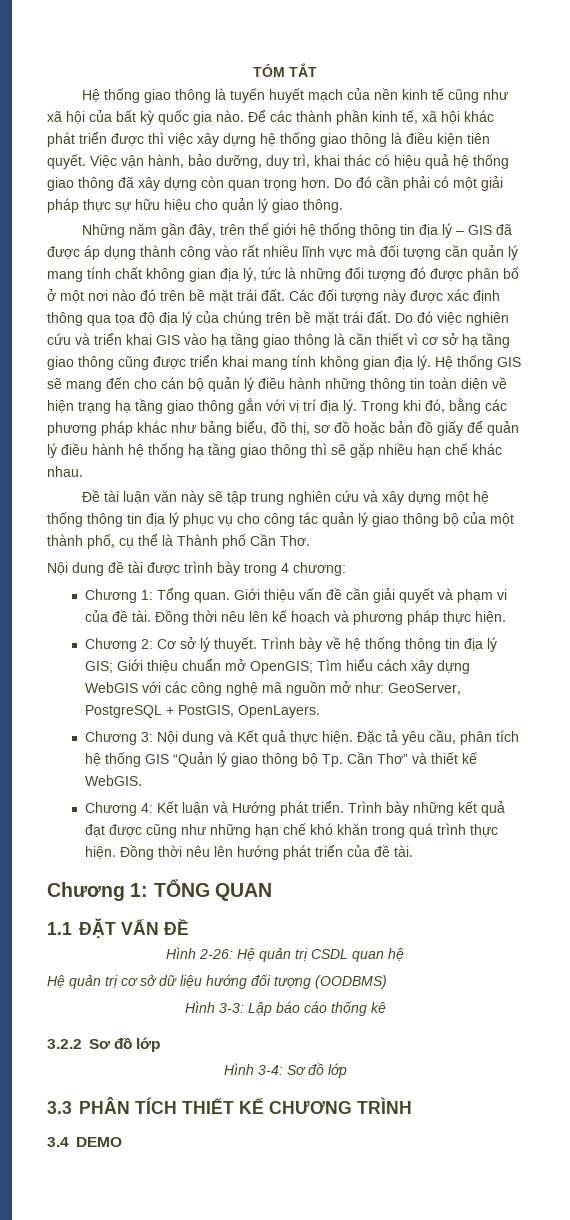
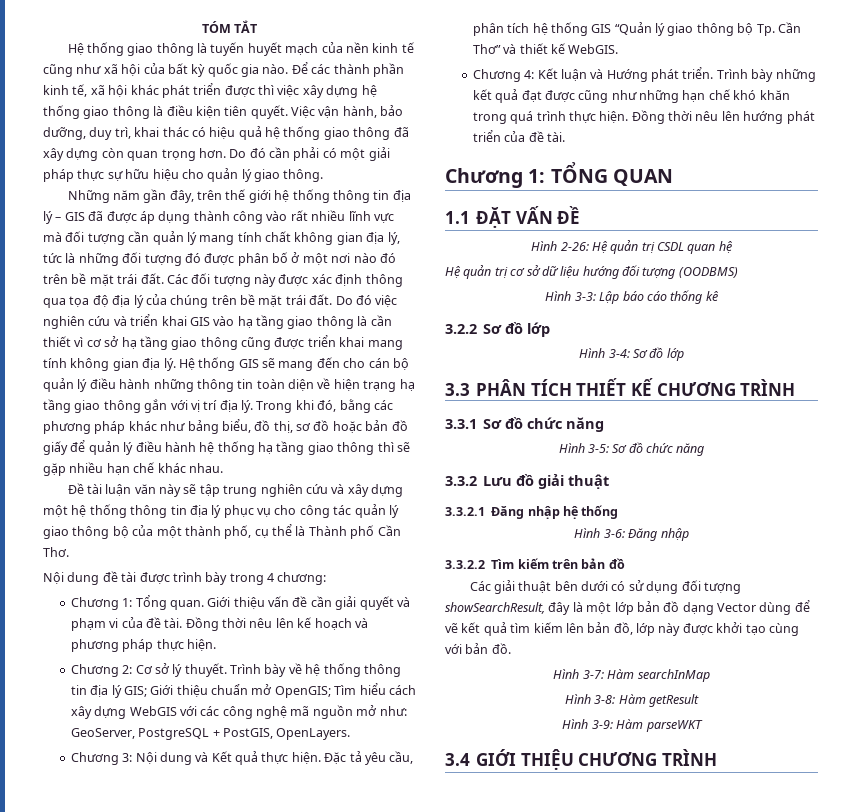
[47,1137,122,1147] 3.4 DEMO -> [445,417,605,432] [558,442,705,456] [445,474,610,489] [445,505,619,519] [574,528,689,541] [445,558,625,569] [469,580,741,594] [445,600,810,615] [445,622,799,636] [445,643,511,654] [553,669,710,682] [564,694,700,707] [562,719,703,732] [445,749,718,770] 3.3.1 Sơ đồ chức năng // Hình 3-5: Sơ đồ chức năng // 3.3.2 Lưu đồ giải thuật // 3.3.2.1 Đăng nhập hệ thống // Hình 3-6: Đăng nhập // 3.3.2.2 Tìm kiếm trên bản đồ // Các giải thuật bên dưới có sử dụng đối tượng showSearchResult, đây là một lớp bản đồ dạng Vector dùng để vẽ kết quả tìm kiếm lên bản đồ, lớp này được khởi tạo cùng với bản đồ. // Hình 3-7: Hàm searchInMap // Hình 3-8: Hàm getResult // Hình 3-9: Hàm parseWKT // 3.4 GIỚI THIỆU CHƯƠNG TRÌNH

